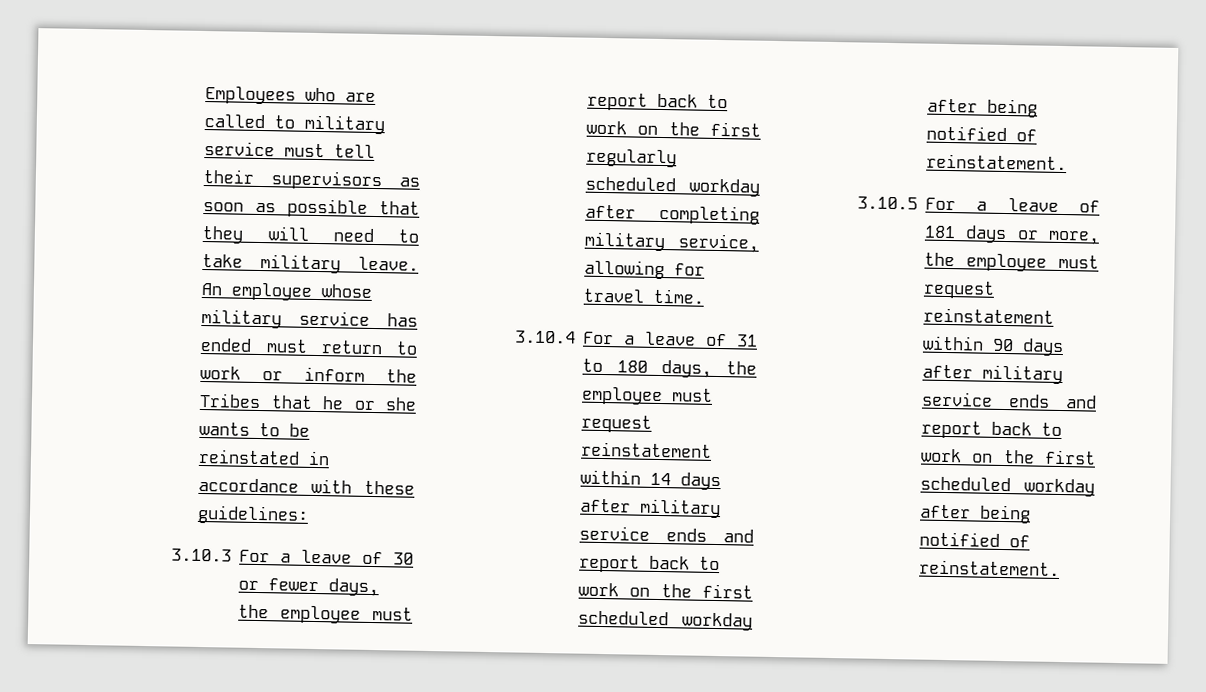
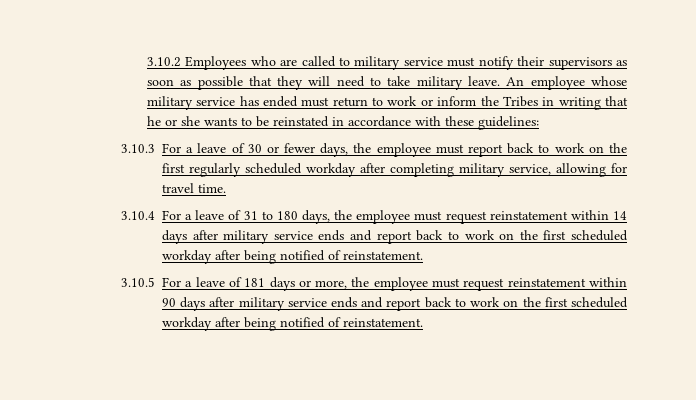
(205, 95) none -> [146,57,181,67] 3.10.2
[334,144,376,158] tell -> [478,56,514,70] notify
(262, 400) none -> [542,97,601,110] in writing

